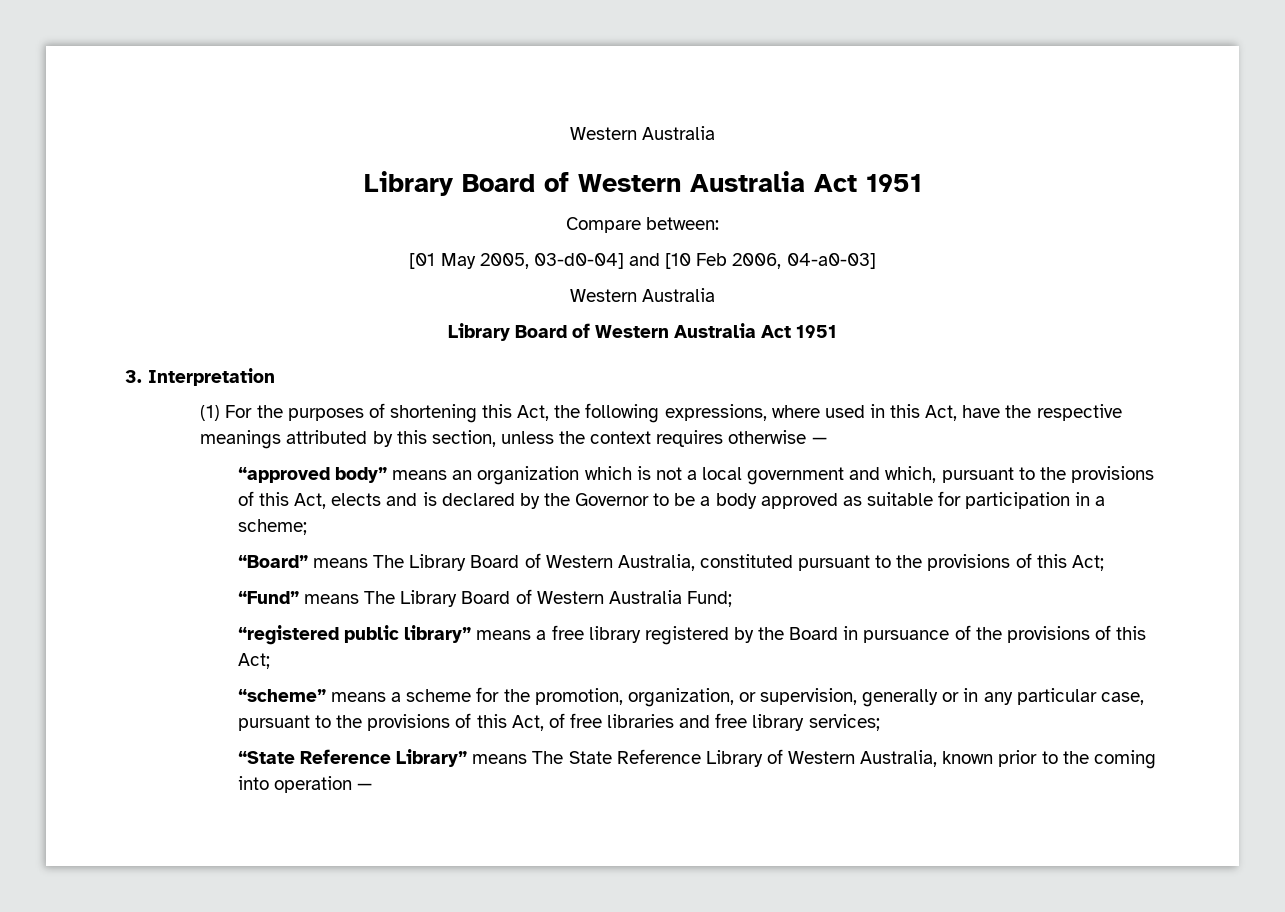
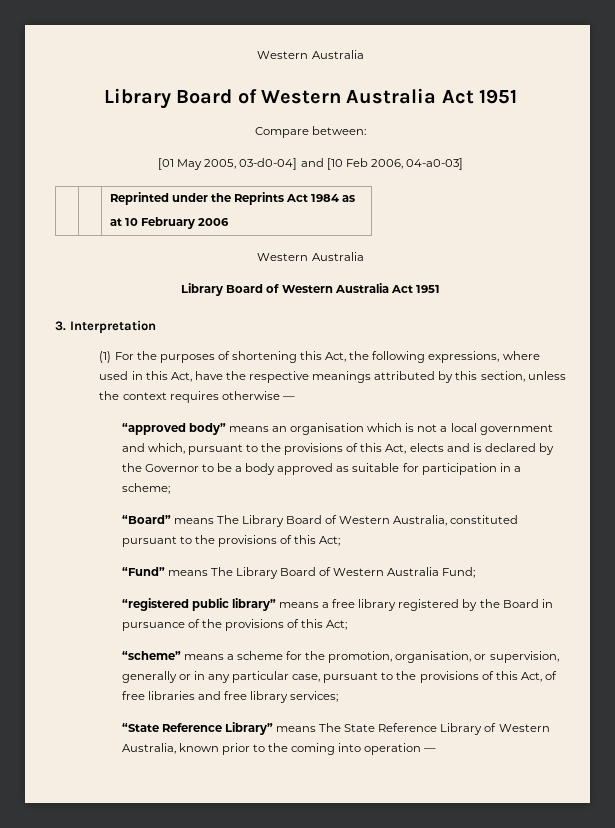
(876, 261) none -> [109,192,356,205] [109,217,230,229] // | | Reprinted under the Reprints Act 1984 as // at 10 February 2006
[477,466,580,485] organization -> [290,423,365,435] organisation
[627,688,734,707] organization, -> [395,651,472,663] organisation,

